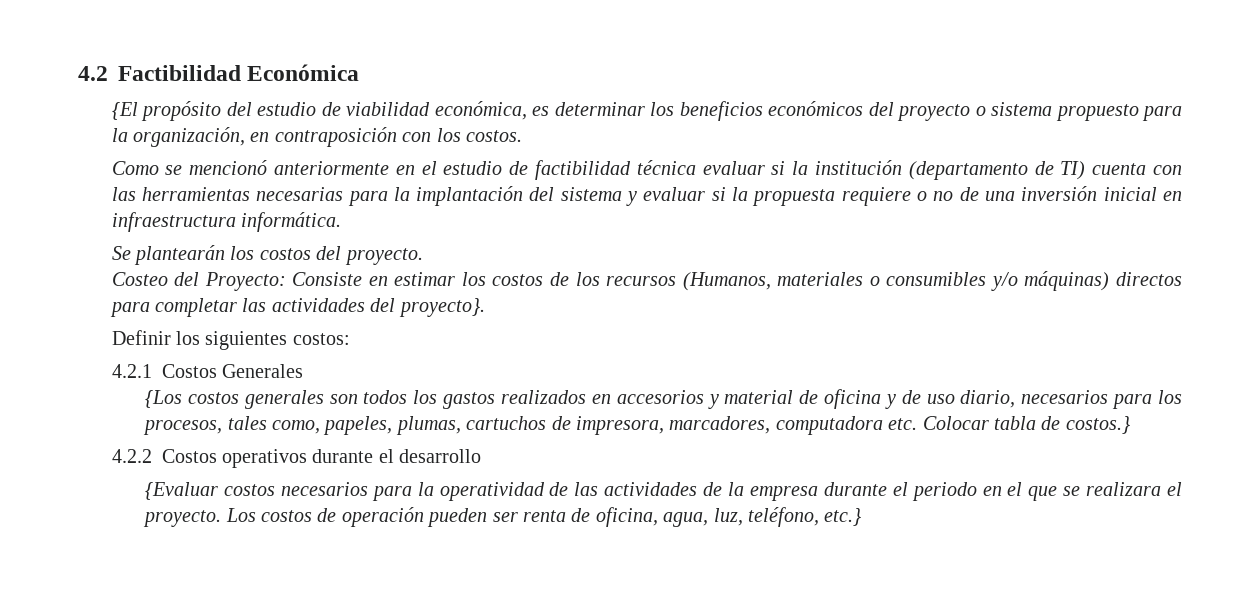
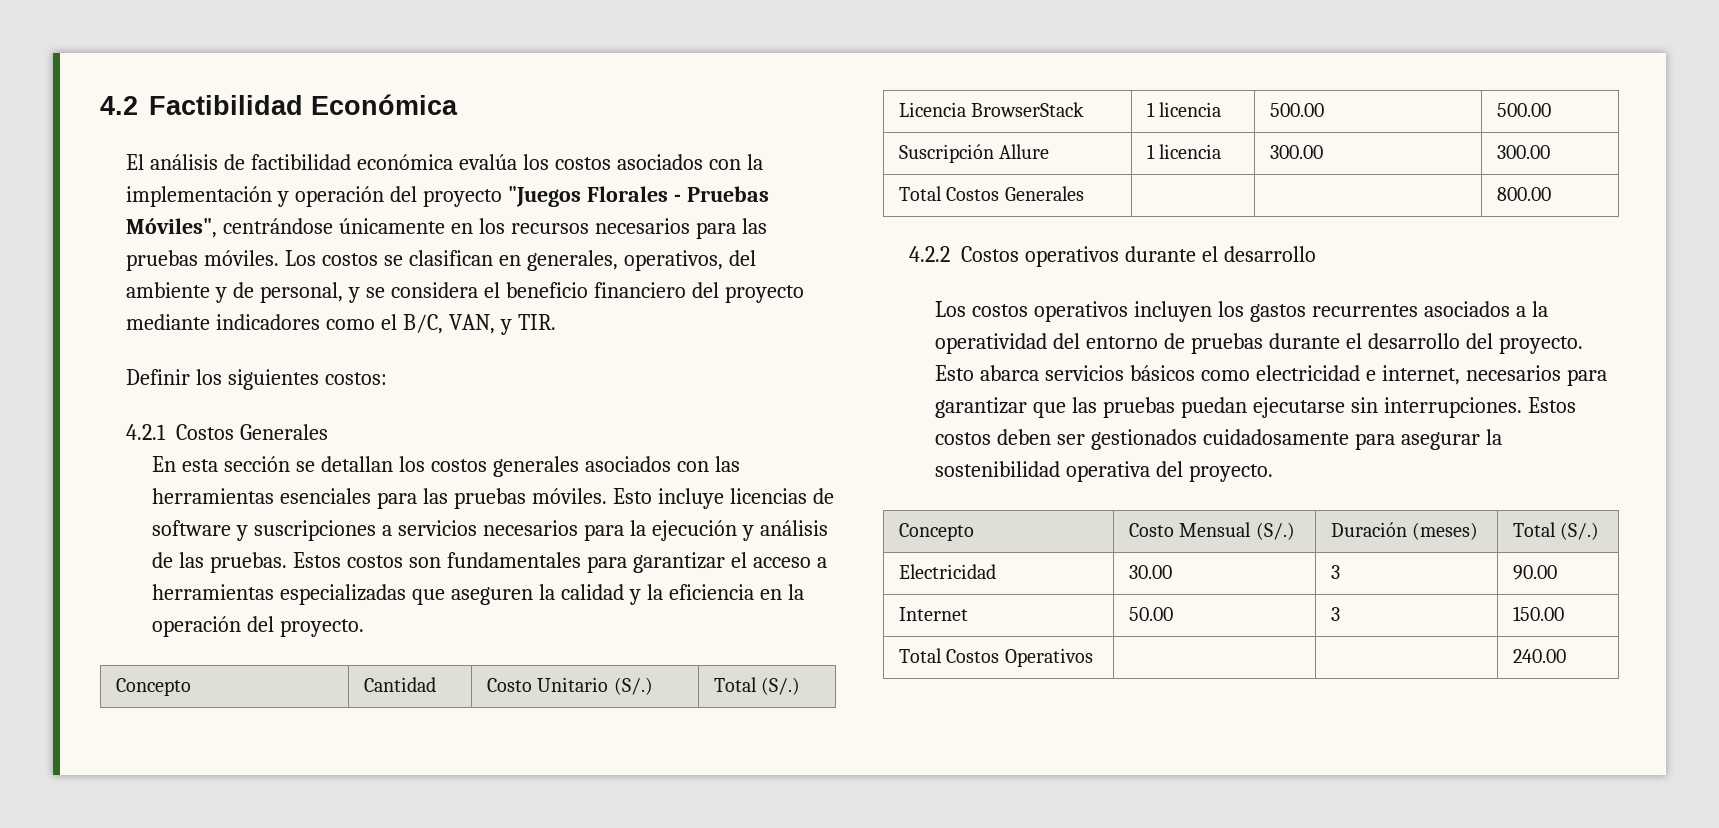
[111,101,1182,121] [111,127,522,147] [111,160,1183,180] [111,186,1183,206] [111,212,341,232] [111,245,423,265] [111,271,1183,291] [109,298,485,317] {El propósito del estudio de viabilidad económica, es determinar los beneficios económicos del proyecto o sistema propuesto para la organización, en contraposición con los costos. // Como se mencionó anteriormente en el estudio de factibilidad técnica evaluar si la institución (departamento de TI) cuenta con las herramientas necesarias para la implantación del sistema y evaluar si la propuesta requiere o no de una inversión inicial en infraestructura informática. // Se plantearán los costos del proyecto. // Costeo del Proyecto: Consiste en estimar los costos de los recursos (Humanos, materiales o consumibles y/o máquinas) directos para completar las actividades del proyecto}. -> [126,154,763,170] [126,186,769,207] [126,218,767,239] [126,250,756,271] [126,282,804,303] [126,314,556,335] El análisis de factibilidad económica evalúa los costos asociados con la implementación y operación del proyecto "Juegos Florales - Pruebas Móviles", centrándose únicamente en los recursos necesarios para las pruebas móviles. Los costos se clasifican en generales, operativos, del ambiente y de personal, y se considera el beneficio financiero del proyecto mediante indicadores como el B/C, VAN, y TIR.
[145,389,1182,409] [143,416,1130,435] {Los costos generales son todos los gastos realizados en accesorios y material de oficina y de uso diario, necesarios para los procesos, tales como, papeles, plumas, cartuchos de impresora, marcadores, computadora etc. Colocar tabla de costos.} -> [152,456,740,477] [152,488,834,509] [152,520,828,541] [152,552,827,573] [152,584,804,605] [152,616,365,637] [115,678,191,696] [363,677,436,692] [486,677,653,695] [713,677,801,695] [898,102,1085,117] [1146,102,1222,117] [1269,103,1324,117] [1496,103,1551,117] [898,144,1050,163] [1146,144,1222,159] [1269,145,1323,159] [1496,145,1550,159] [898,186,1084,201] [1496,187,1551,201] En esta sección se detallan los costos generales asociados con las herramientas esenciales para las pruebas móviles. Esto incluye licencias de software y suscripciones a servicios necesarios para la ejecución y análisis de las pruebas. Estos costos son fundamentales para garantizar el acceso a herramientas especializadas que aseguren la calidad y la eficiencia en la operación del proyecto. // Concepto | Cantidad | Costo Unitario (S/.) | Total (S/.) // Licencia BrowserStack | 1 licencia | 500.00 | 500.00 // Suscripción Allure | 1 licencia | 300.00 | 300.00 // Total Costos Generales | | | 800.00
[145,482,1183,501] [143,507,862,527] {Evaluar costos necesarios para la operatividad de las actividades de la empresa durante el periodo en el que se realizara el proyecto. Los costos de operación pueden ser renta de oficina, agua, luz, teléfono, etc.} -> [935,301,1548,322] [935,333,1583,354] [935,365,1607,386] [935,397,1576,418] [935,429,1502,450] [935,461,1274,482] [898,523,974,541] [1128,522,1295,540] [1330,522,1479,540] [1512,522,1600,540] [898,564,996,579] [1128,565,1172,579] [1330,565,1340,579] [1512,565,1557,580] [898,607,968,621] [1128,607,1173,621] [1330,607,1340,621] [1512,606,1564,621] [898,648,1093,667] [1512,649,1566,663] Los costos operativos incluyen los gastos recurrentes asociados a la operatividad del entorno de pruebas durante el desarrollo del proyecto. Esto abarca servicios básicos como electricidad e internet, necesarios para garantizar que las pruebas puedan ejecutarse sin interrupciones. Estos costos deben ser gestionados cuidadosamente para asegurar la sostenibilidad operativa del proyecto. // Concepto | Costo Mensual (S/.) | Duración (meses) | Total (S/.) // Electricidad | 30.00 | 3 | 90.00 // Internet | 50.00 | 3 | 150.00 // Total Costos Operativos | | | 240.00

